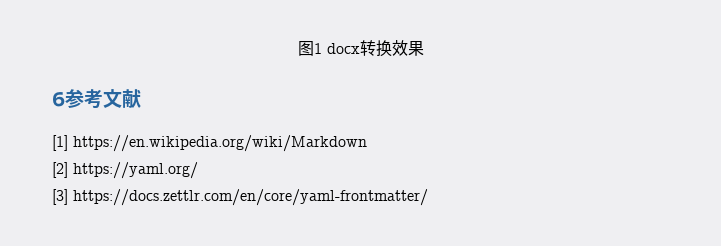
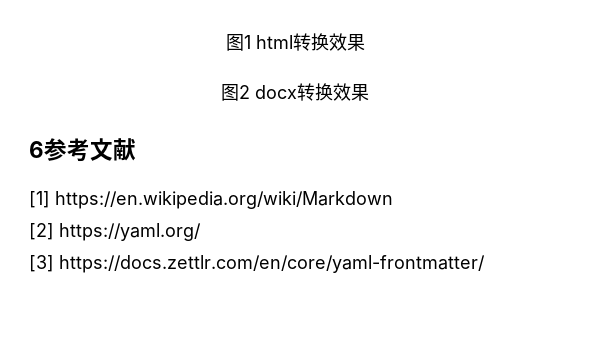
(322, 48) none -> [255,33,365,51] [221,84,250,101] html转换效果 // 图2

